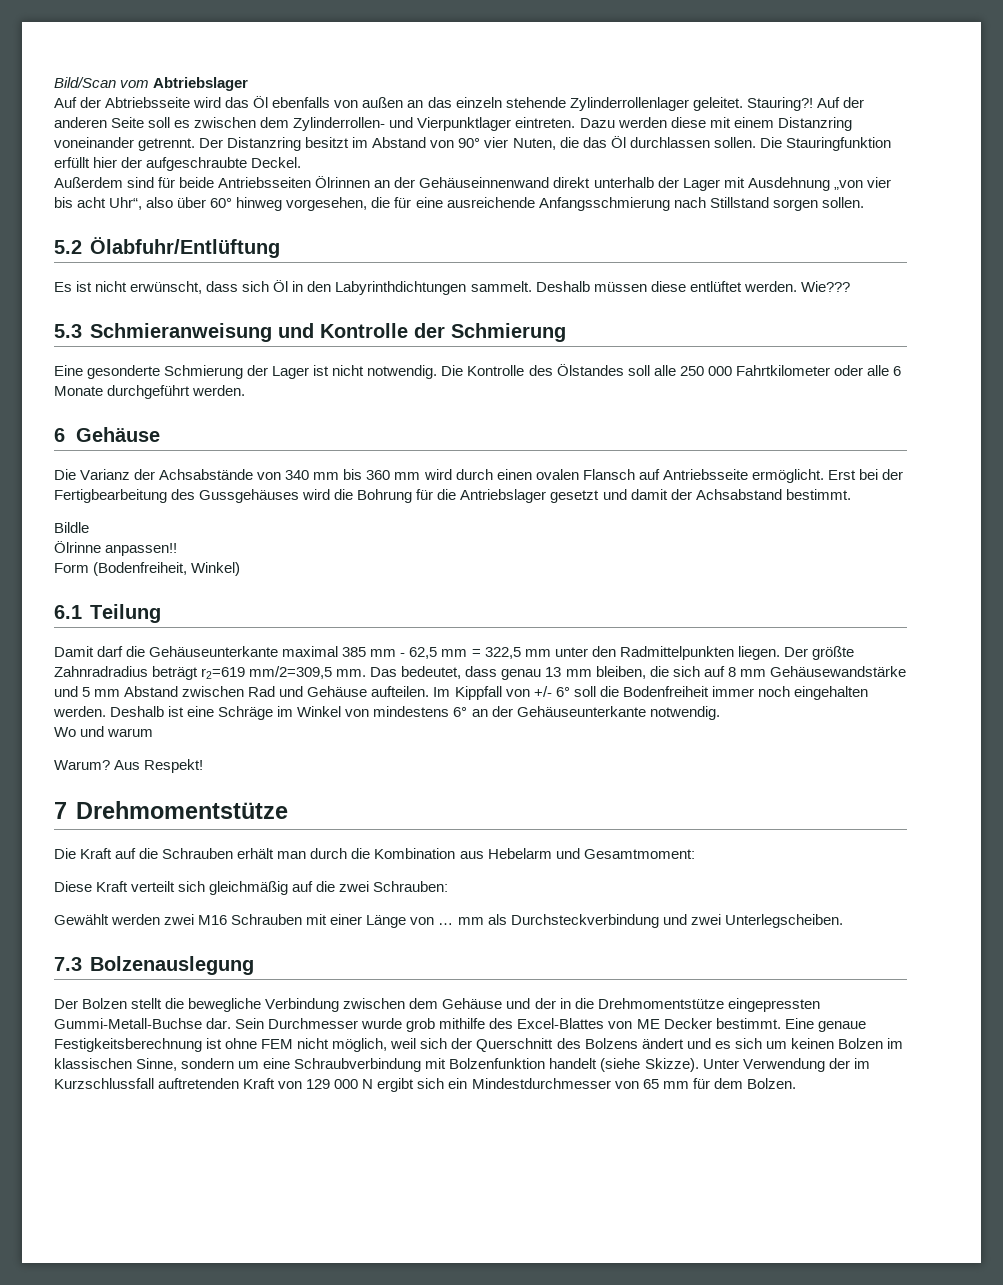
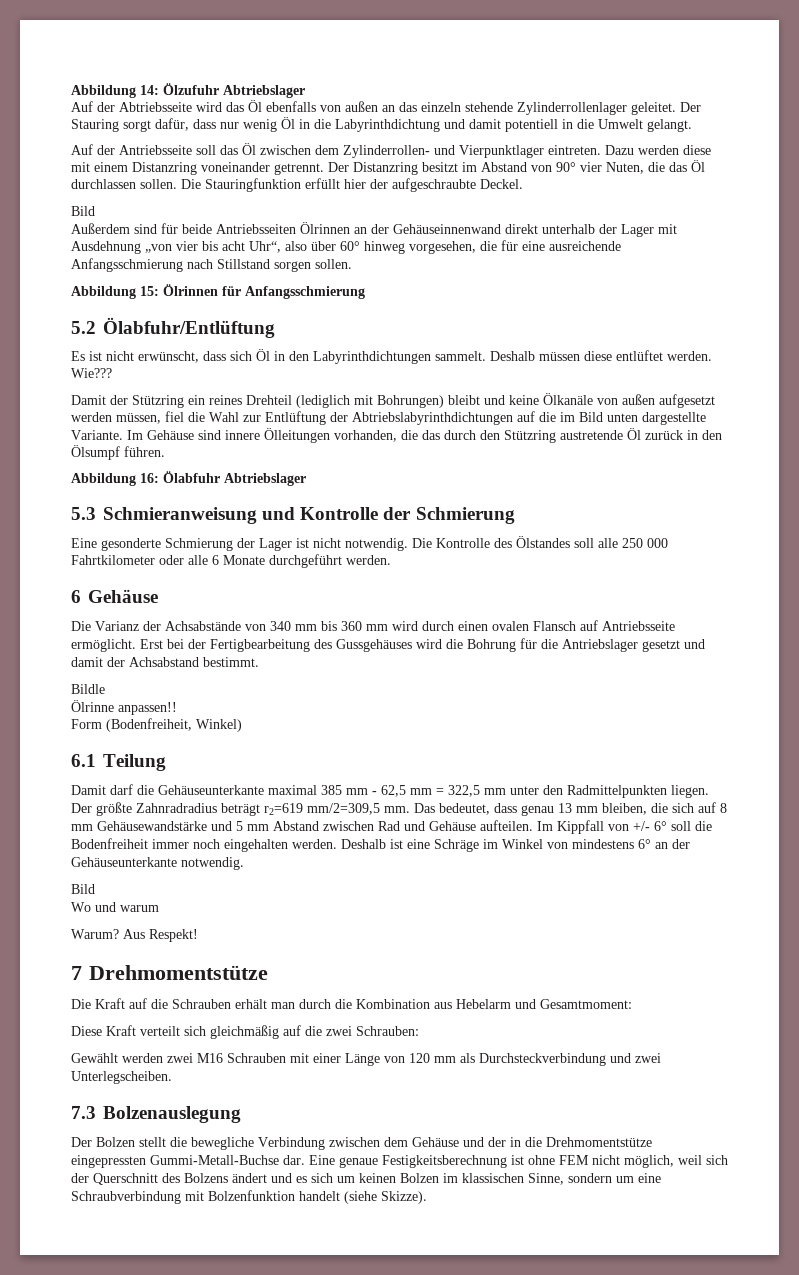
[54,77,150,88] Bild/Scan vom -> [71,83,219,98] Abbildung 14: Ölzufuhr
[746,97,864,111] [54,117,191,128] Stauring?! Auf der anderen Seite soll es -> [680,102,701,112] [71,117,692,132] [71,143,256,155] Der Stauring sorgt dafür, dass nur wenig Öl in die Labyrinthdichtung und damit potentiell in die Umwelt gelangt. // Auf der Antriebsseite soll das Öl
(302, 162) none -> [71,206,95,216] // Bild
(864, 202) none -> [71,284,365,299] // Abbildung 15: Ölrinnen für Anfangsschmierung
(850, 286) none -> [71,393,715,408] [71,411,706,425] [71,428,722,443] [71,445,165,460] [71,471,306,486] // Damit der Stützring ein reines Drehteil (lediglich mit Bohrungen) bleibt und keine Ölkanäle von außen aufgesetzt werden müssen, fiel die Wahl zur Entlüftung der Abtriebslabyrinthdichtungen auf die im Bild unten dargestellte Variante. Im Gehäuse sind innere Ölleitungen vorhanden, die das durch den Stützring austretende Öl zurück in den Ölsumpf führen. // Abbildung 16: Ölabfuhr Abtriebslager
(720, 713) none -> [71,884,95,894] // Bild
[438,923,454,925] … -> [409,1053,430,1063] 120
[235,1018,781,1032] Sein Durchmesser wurde grob mithilfe des Excel-Blattes von ME Decker bestimmt. -> (305, 1160) none
[702,1058,870,1072] [54,1078,796,1092] Unter Verwendung der im Kurzschlussfall auftretenden Kraft von 129 000 N ergibt sich ein Mindestdurchmesser von 65 mm für dem Bolzen. -> (427, 1197) none

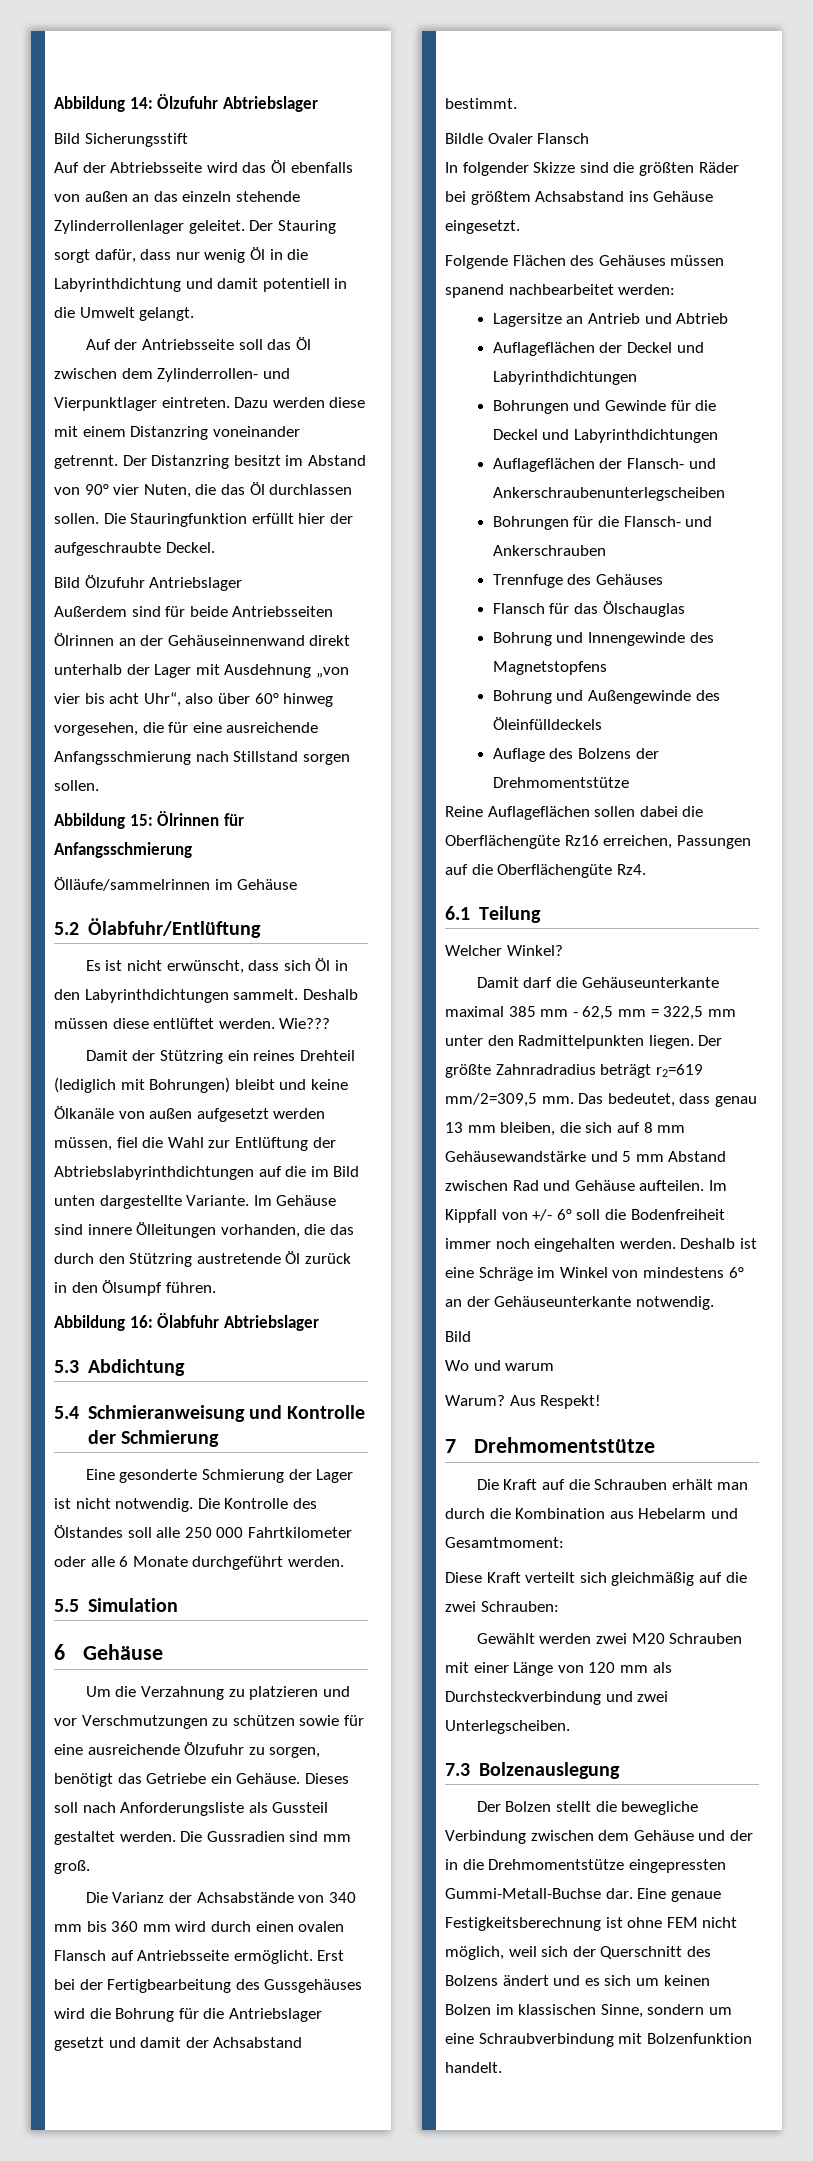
(305, 91) none -> [54,133,188,147] // Bild Sicherungsstift
(95, 211) none -> [84,575,243,591] Ölzufuhr Antriebslager
(365, 292) none -> [54,877,298,891] // Ölläufe/sammelrinnen im Gehäuse
(96, 513) none -> [87,1359,185,1376] [54,1406,79,1419] Abdichtung // 5.4
[71,589,158,603] 6 Gehäuse -> [54,1598,178,1612] [54,1644,164,1660] [85,1686,350,1700] [54,1715,364,1729] [54,1742,321,1758] [54,1773,349,1787] [54,1802,329,1816] [54,1831,351,1845] [54,1860,90,1874] 5.5 Simulation // 6 Gehäuse // Um die Verzahnung zu platzieren und vor Verschmutzungen zu schützen sowie für eine ausreichende Ölzufuhr zu sorgen, benötigt das Getriebe ein Gehäuse. Dieses soll nach Anforderungsliste als Gussteil gestaltet werden. Die Gussradien sind mm groß.
[71,700,177,715] [71,718,242,732] // Ölrinne anpassen!! // Form (Bodenfreiheit, Winkel) -> [487,133,590,144] [445,162,739,176] [445,191,714,205] [445,220,520,234] [445,255,725,269] [445,284,676,298] [492,313,729,327] [492,342,704,356] [492,371,637,385] [492,400,717,414] [492,429,719,443] [492,458,716,472] [492,487,725,501] [492,516,713,530] [492,545,606,556] [492,574,664,588] [492,601,685,617] [492,632,714,646] [492,661,607,675] [492,690,720,704] [492,717,602,730] [492,748,659,762] [492,777,629,788] [445,806,704,820] [445,835,751,849] [445,864,646,878] Ovaler Flansch // In folgender Skizze sind die größten Räder bei größtem Achsabstand ins Gehäuse eingesetzt. // Folgende Flächen des Gehäuses müssen spanend nachbearbeitet werden: // Lagersitze an Antrieb und Abtrieb // Auflageflächen der Deckel und Labyrinthdichtungen // Bohrungen und Gewinde für die Deckel und Labyrinthdichtungen // Auflageflächen der Flansch- und Ankerschraubenunterlegscheiben // Bohrungen für die Flansch- und Ankerschrauben // Trennfuge des Gehäuses // Flansch für das Ölschauglas // Bohrung und Innengewinde des Magnetstopfens // Bohrung und Außengewinde des Öleinfülldeckels // Auflage des Bolzens der Drehmomentstütze // Reine Auflageflächen sollen dabei die Oberflächengüte Rz16 erreichen, Passungen auf die Oberflächengüte Rz4.
(166, 762) none -> [445,945,563,956] // Welcher Winkel?
[197,1053,223,1063] M16 -> [631,1633,665,1644] M20
[299,1191,427,1204] handelt (siehe Skizze). -> [445,2062,502,2073] handelt.

